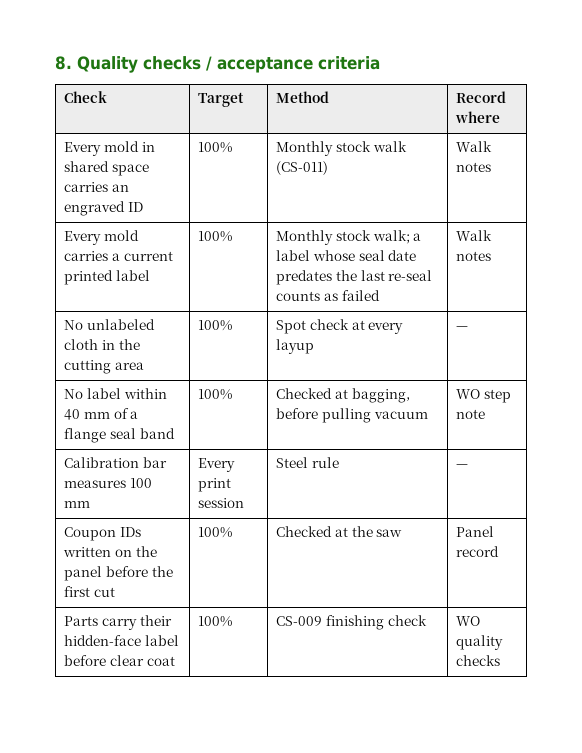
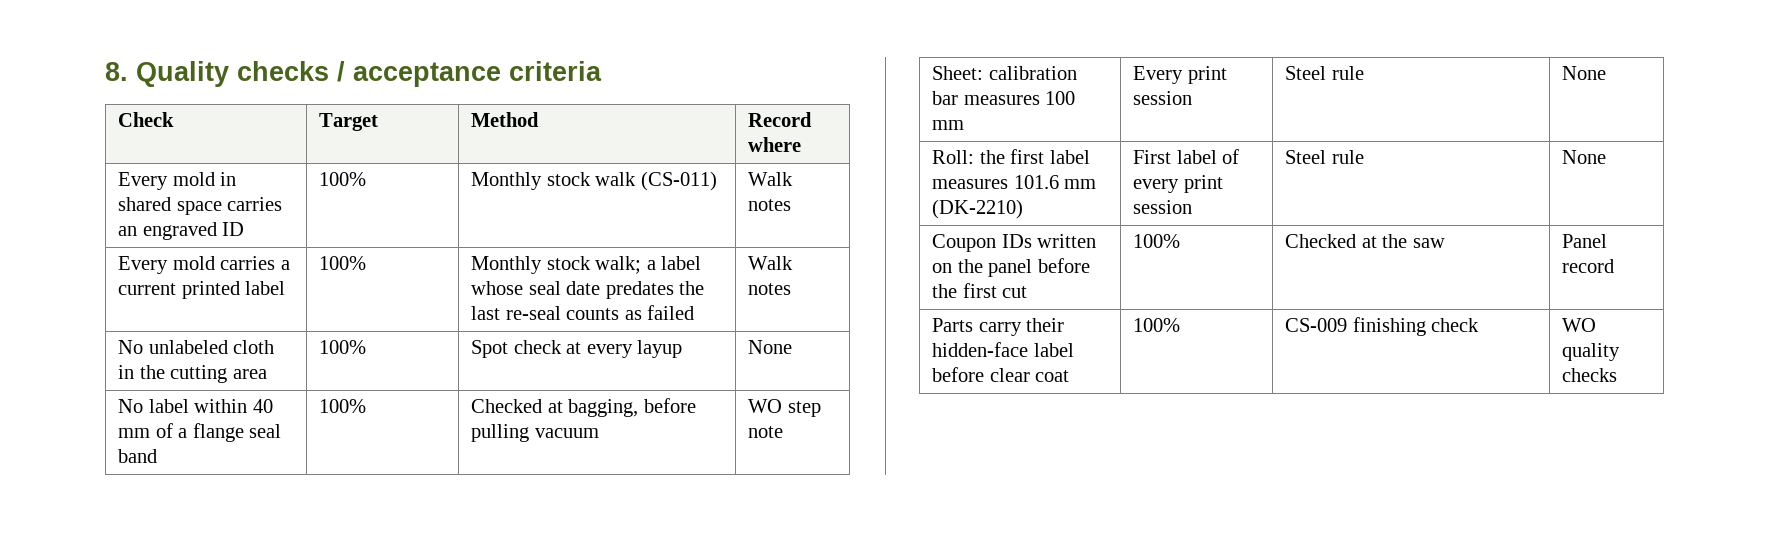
[456,326,469,330] | — -> [748,340,793,354] | None
[64,457,140,468] Calibration -> [932,66,1077,80] Sheet: calibration
[456,464,469,468] — -> [1562,66,1607,80] [932,149,1090,164] [932,175,1097,189] [932,199,1024,219] [1133,149,1240,164] [1133,175,1223,193] [1133,200,1193,214] [1285,150,1364,164] [1562,150,1607,164] None // Roll: the first label measures 101.6 mm (DK-2210) | First label of every print session | Steel rule | None

